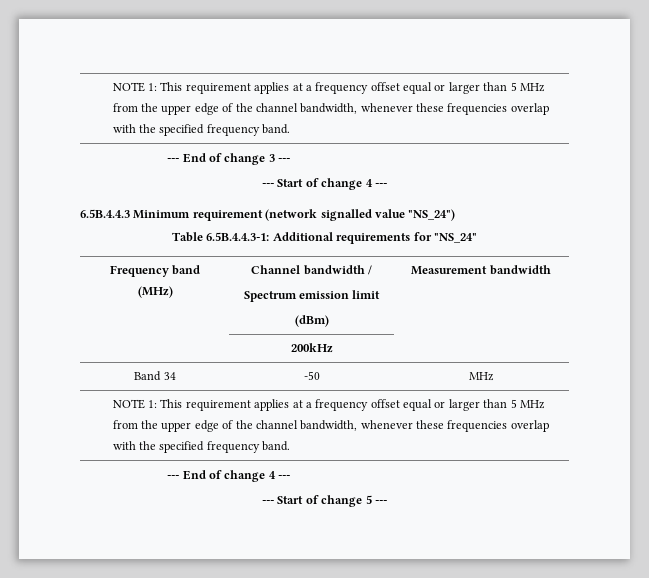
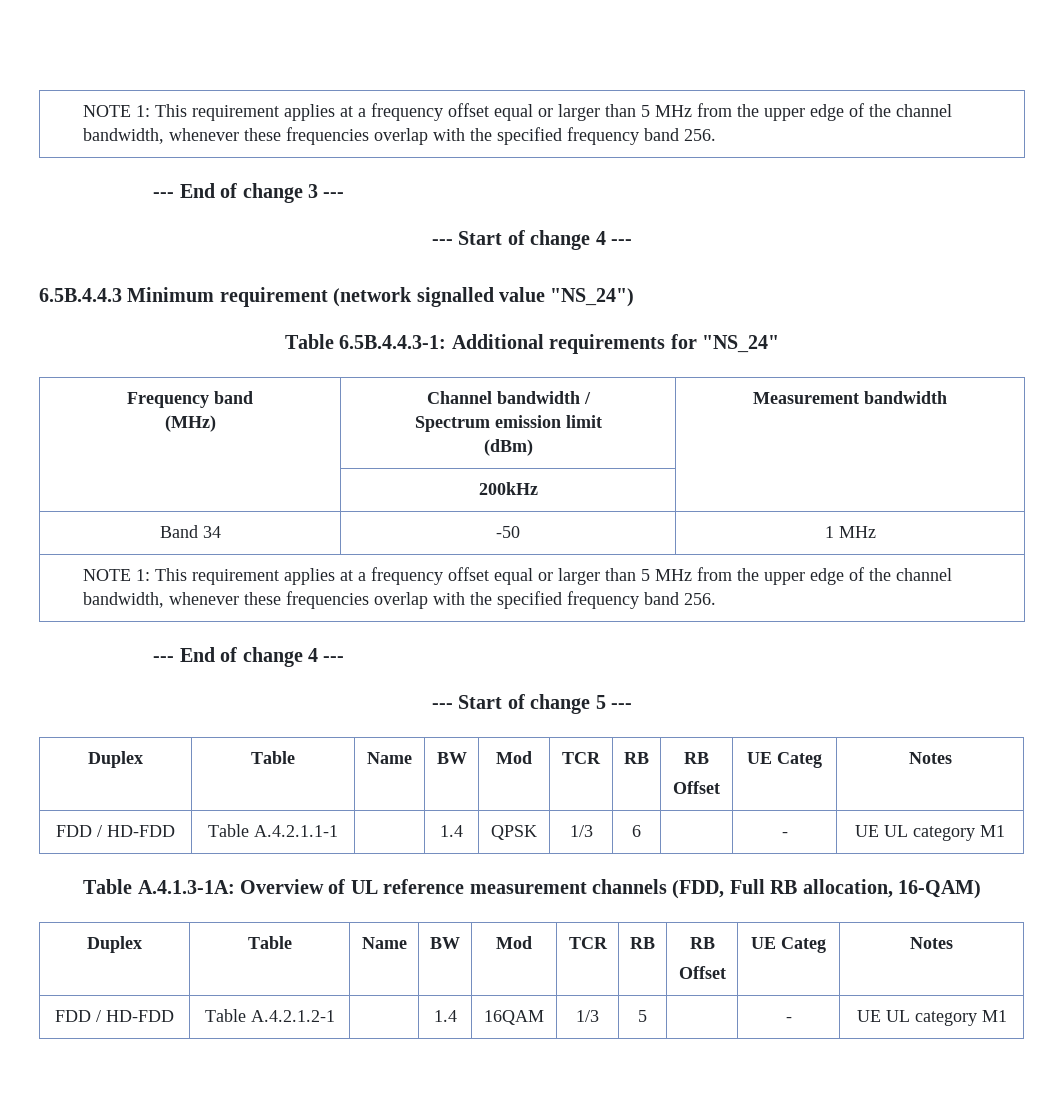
[262,124,291,134] band. -> [643,128,716,141] band 256.
(320, 375) none -> [824,526,834,538] 1
[262,441,291,451] band. -> [643,592,716,605] band 256.
(387, 502) none -> [88,751,143,768] [251,751,295,764] [367,752,412,764] [436,752,467,764] [496,751,532,764] [562,752,601,764] [624,752,649,764] [684,752,709,764] [673,781,720,794] [747,752,822,768] [908,752,952,764] [55,825,175,837] [208,824,338,837] [440,825,463,837] [491,825,537,840] [569,825,593,837] [632,825,641,837] [781,832,788,837] [854,825,1005,841] [83,879,981,899] [87,936,142,953] [247,936,292,949] [361,937,407,949] [430,937,460,949] [496,936,532,949] [568,937,608,949] [630,937,655,949] [689,937,715,949] [678,966,726,979] [751,937,826,953] [909,937,953,949] [54,1010,174,1022] [204,1009,335,1022] [433,1010,457,1022] [484,1010,544,1025] [576,1010,599,1022] [638,1010,647,1022] [785,1017,792,1022] [856,1010,1007,1026] // Duplex | Table | Name | BW | Mod | TCR | RB | RB // Offset | UE Categ | Notes // FDD / HD-FDD | Table A.4.2.1.1-1 | | 1.4 | QPSK | 1/3 | 6 | | - | UE UL category M1 // Table A.4.1.3-1A: Overview of UL reference measurement channels (FDD, Full RB allocation, 16-QAM) // Duplex | Table | Name | BW | Mod | TCR | RB | RB // Offset | UE Categ | Notes // FDD / HD-FDD | Table A.4.2.1.2-1 | | 1.4 | 16QAM | 1/3 | 5 | | - | UE UL category M1

